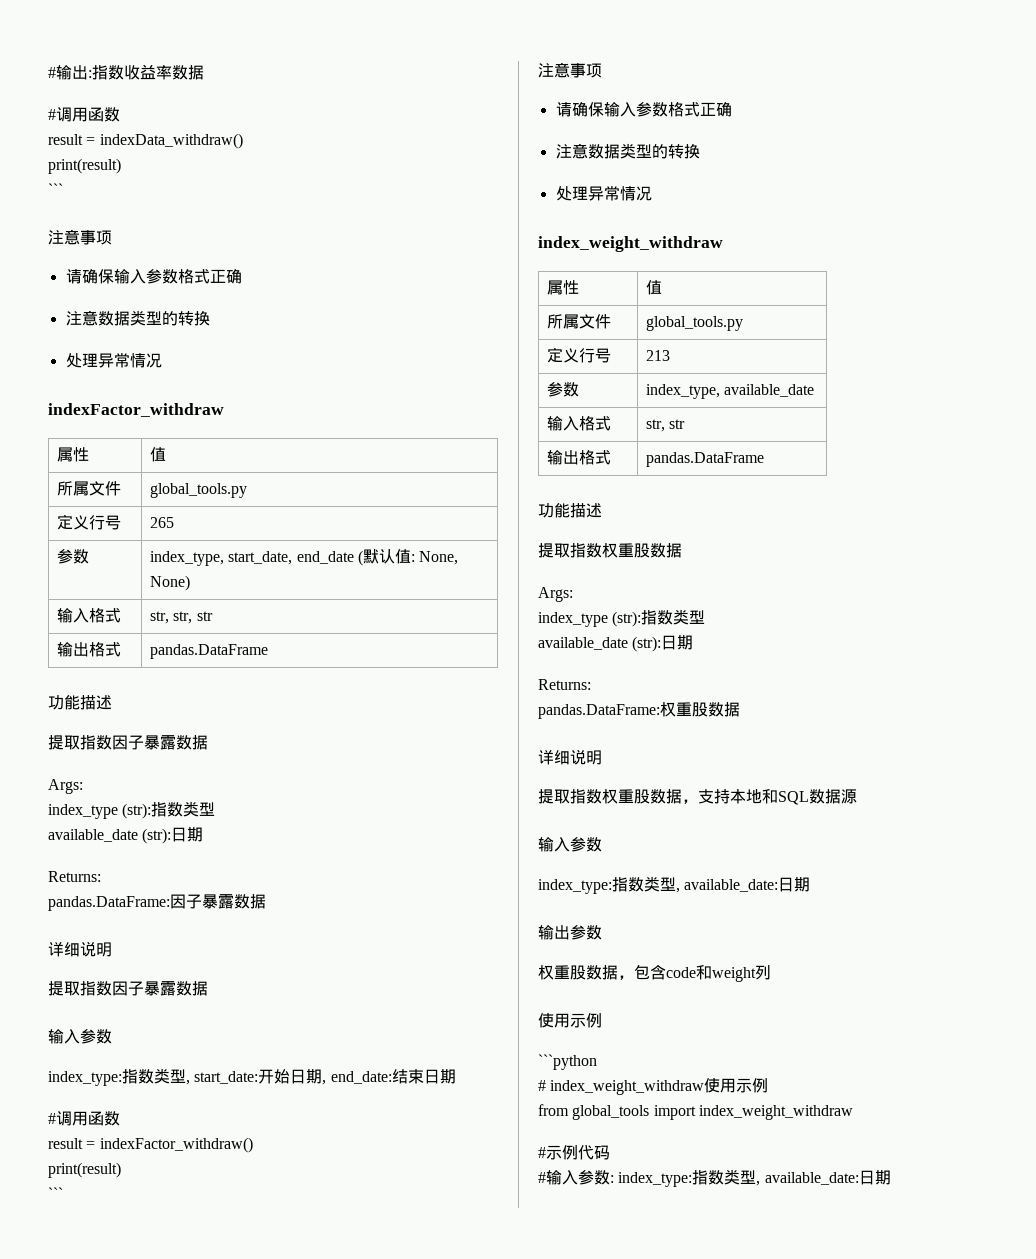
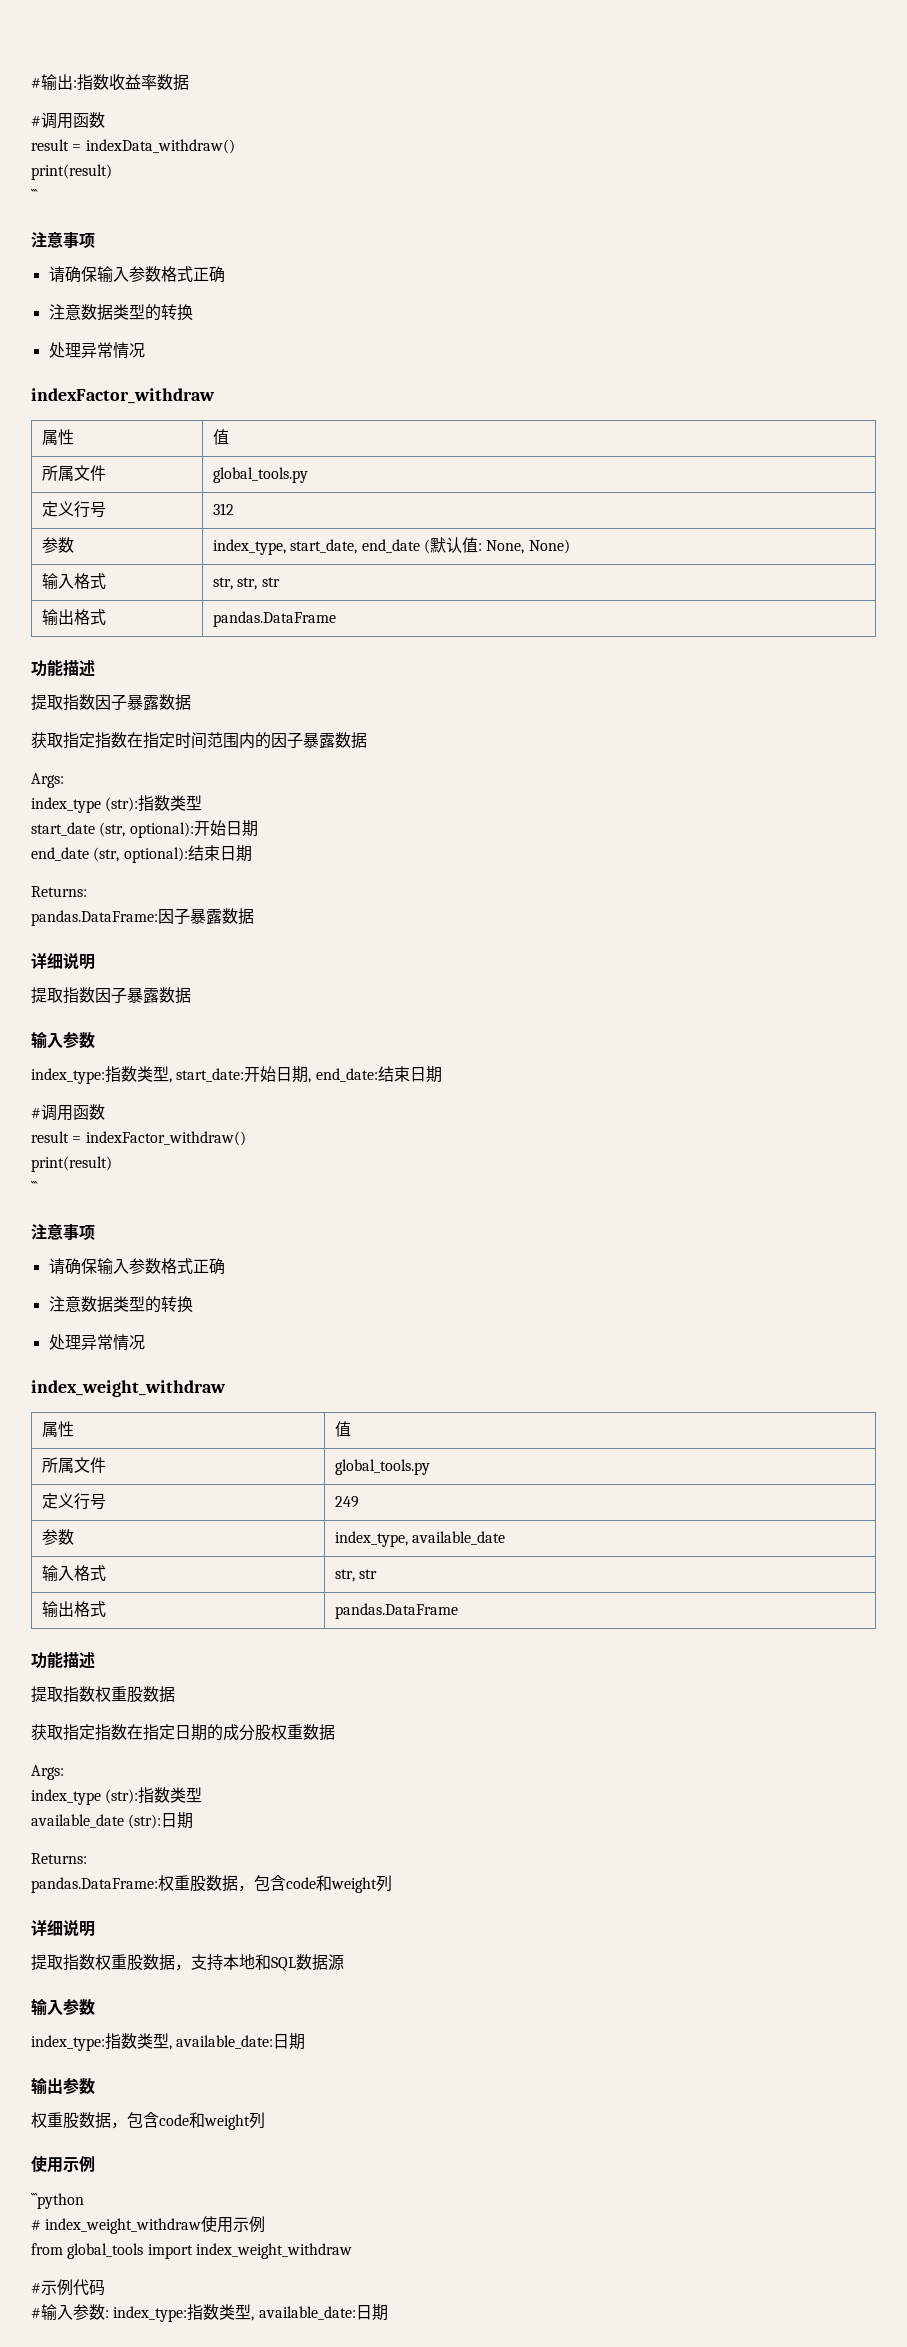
[149,517,174,528] 265 -> [212,503,234,515] 312
[48,779,83,794] [48,801,216,819] [48,828,172,844] // Args: // index_type (str):指数类型 // available_date (str): -> [31,732,367,749] [31,773,64,788] [31,795,203,813] [31,820,258,838] [31,845,220,863] // 获取指定指数在指定时间范围内的因子暴露数据 // Args: // index_type (str):指数类型 // start_date (str, optional):开始日期 // end_date (str, optional):结束
[645,350,670,361] 213 -> [334,1496,359,1508] 249
(682, 550) none -> [31,1724,335,1741] // 获取指定指数在指定日期的成分股权重数据
(740, 709) none -> [238,1875,392,1893] ，包含code和weight列

